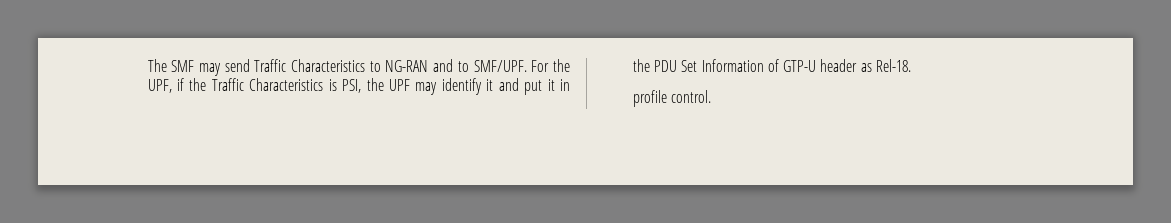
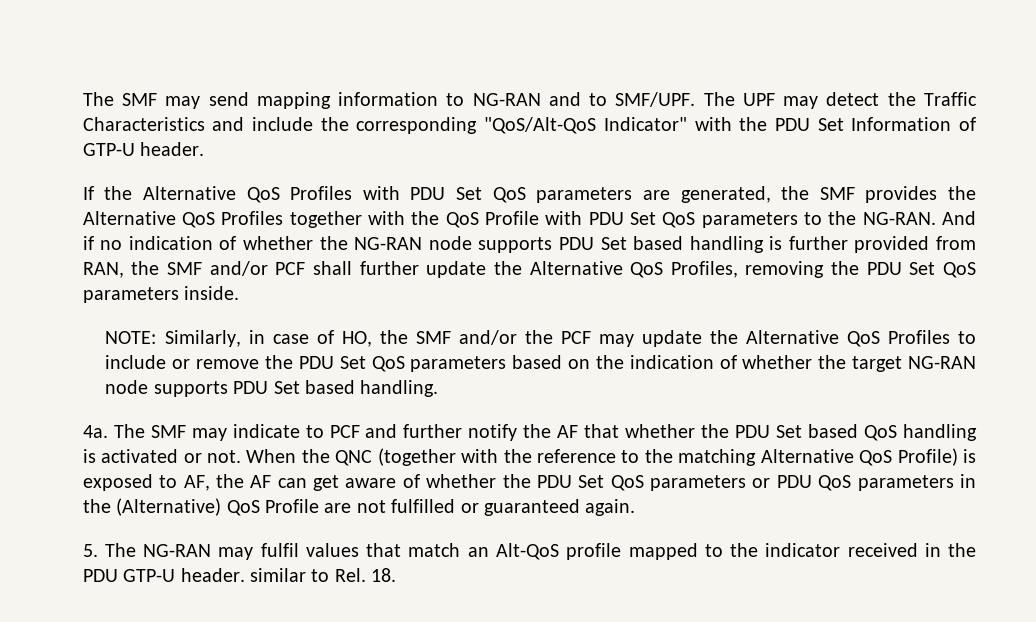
[254,59,366,72] Traffic Characteristics -> [256,92,439,109] mapping information
[531,59,571,72] [147,78,570,95] For the UPF, if the Traffic Characteristics is PSI, the UPF may identify it and put it in -> [703,92,977,109] [82,117,732,134] The UPF may detect the Traffic Characteristics and include the corresponding "QoS/Alt-QoS Indicator" with
[820,59,912,72] [632,90,711,107] header as Rel-18. // profile control. -> [140,142,205,156] [82,186,977,203] [82,211,976,228] [82,236,976,253] [82,261,976,278] [82,286,240,303] [105,330,977,347] [105,355,976,372] [105,380,439,397] [82,424,978,441] [82,448,977,466] [82,474,976,491] [82,498,636,516] [82,543,976,560] [82,568,397,582] header. // If the Alternative QoS Profiles with PDU Set QoS parameters are generated, the SMF provides the Alternative QoS Profiles together with the QoS Profile with PDU Set QoS parameters to the NG-RAN. And if no indication of whether the NG-RAN node supports PDU Set based handling is further provided from RAN, the SMF and/or PCF shall further update the Alternative QoS Profiles, removing the PDU Set QoS parameters inside. // NOTE: Similarly, in case of HO, the SMF and/or the PCF may update the Alternative QoS Profiles to include or remove the PDU Set QoS parameters based on the indication of whether the target NG-RAN node supports PDU Set based handling. // 4a. The SMF may indicate to PCF and further notify the AF that whether the PDU Set based QoS handling is activated or not. When the QNC (together with the reference to the matching Alternative QoS Profile) is exposed to AF, the AF can get aware of whether the PDU Set QoS parameters or PDU QoS parameters in the (Alternative) QoS Profile are not fulfilled or guaranteed again. // 5. The NG-RAN may fulfil values that match an Alt-QoS profile mapped to the indicator received in the PDU GTP-U header. similar to Rel. 18.

